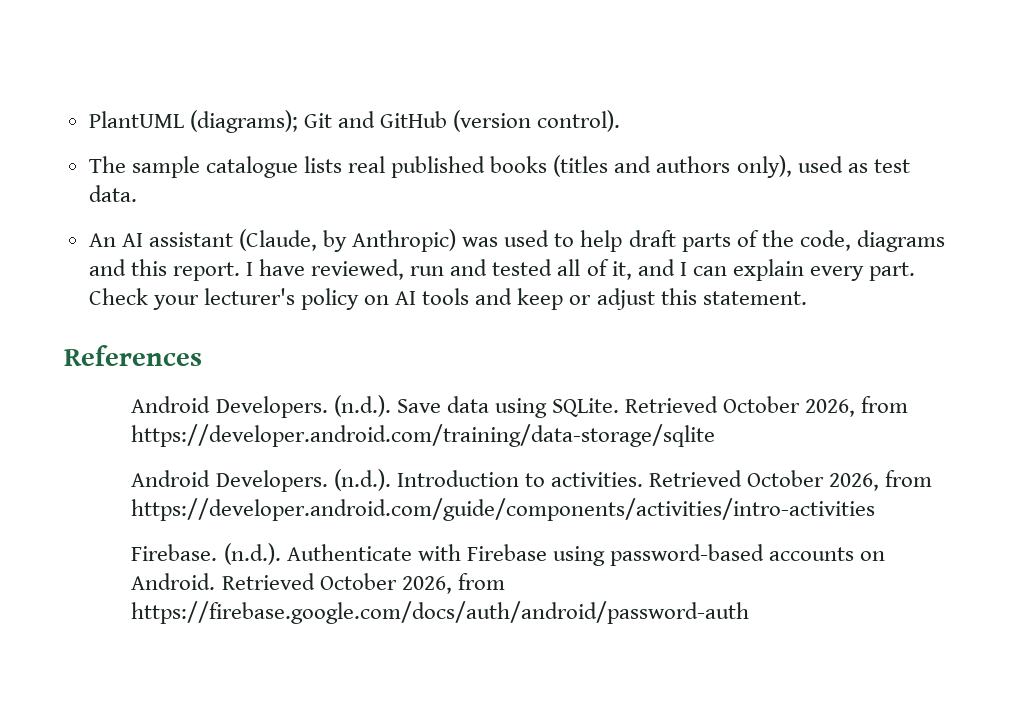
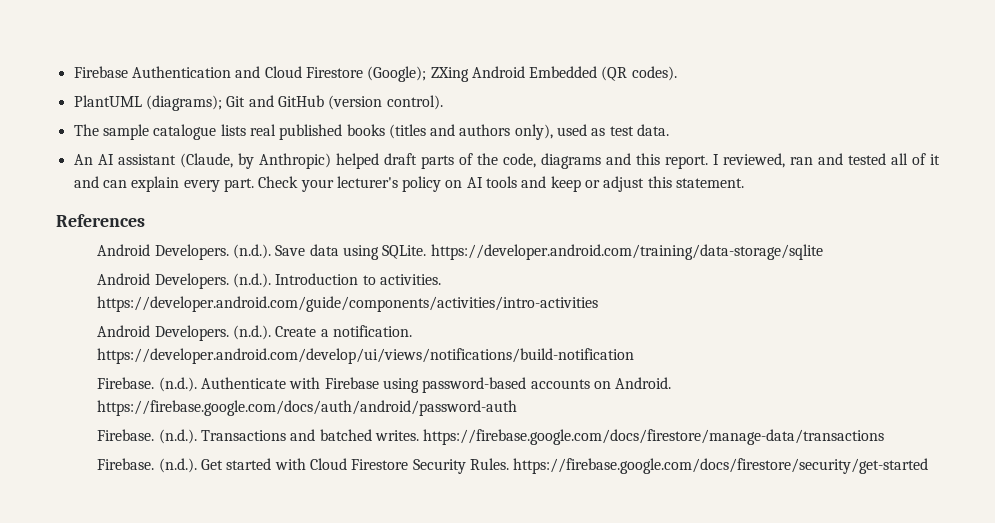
(88, 119) none -> [73,66,677,82] Firebase Authentication and Cloud Firestore (Google); ZXing Android Embedded (QR codes). //
[462,230,623,252] was used to help -> [335,153,379,169] helped
[259,259,445,280] have reviewed, run -> [722,153,813,168] reviewed, ran
[611,259,687,280] it, and I -> [930,154,940,165] [73,176,99,188] it and
[624,396,909,417] Retrieved October 2026, from -> (427, 252) none
[648,470,933,491] [131,498,876,521] Retrieved October 2026, from https://developer.android.com/guide/components/activities/intro-activities -> [97,296,599,312] [97,325,413,341] [97,348,635,364] https://developer.android.com/guide/components/activities/intro-activities // Android Developers. (n.d.). Create a notification. https://developer.android.com/develop/ui/views/notifications/build-notification
[221,573,505,594] [131,601,750,624] Retrieved October 2026, from https://firebase.google.com/docs/auth/android/password-auth -> [97,400,518,416] [97,429,885,445] [97,458,929,474] https://firebase.google.com/docs/auth/android/password-auth // Firebase. (n.d.). Transactions and batched writes. https://firebase.google.com/docs/firestore/manage-data/transactions // Firebase. (n.d.). Get started with Cloud Firestore Security Rules. https://firebase.google.com/docs/firestore/security/get-started

